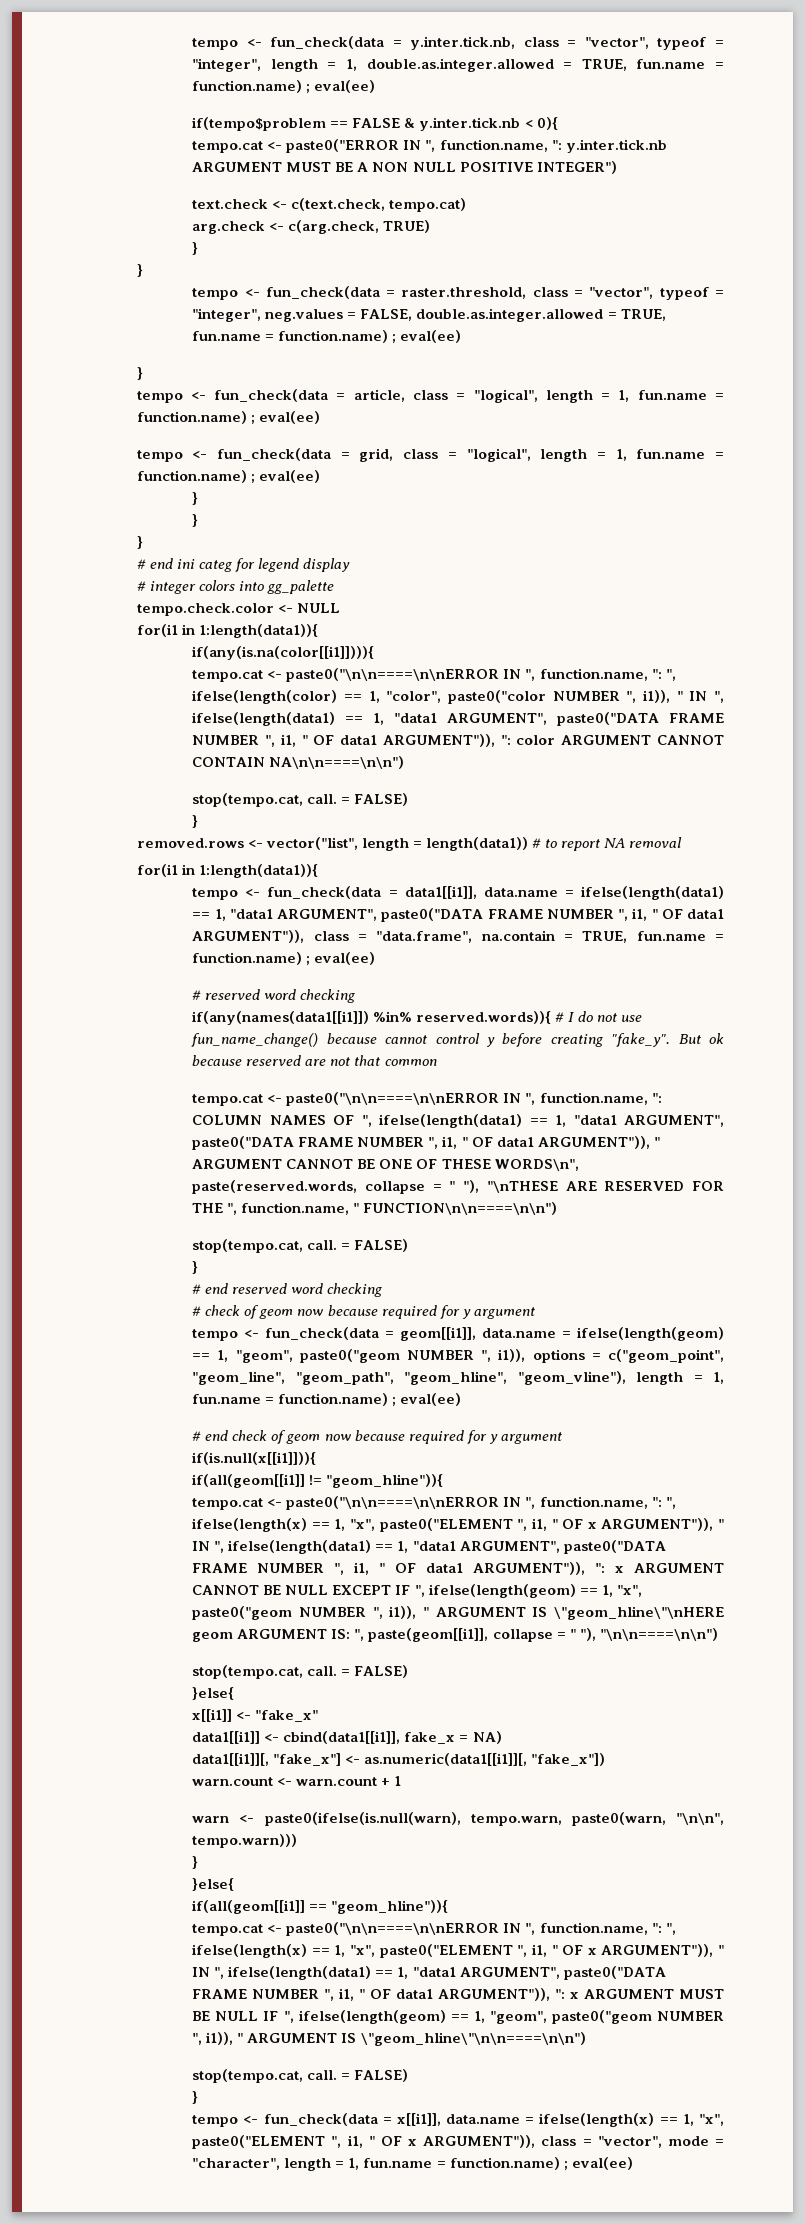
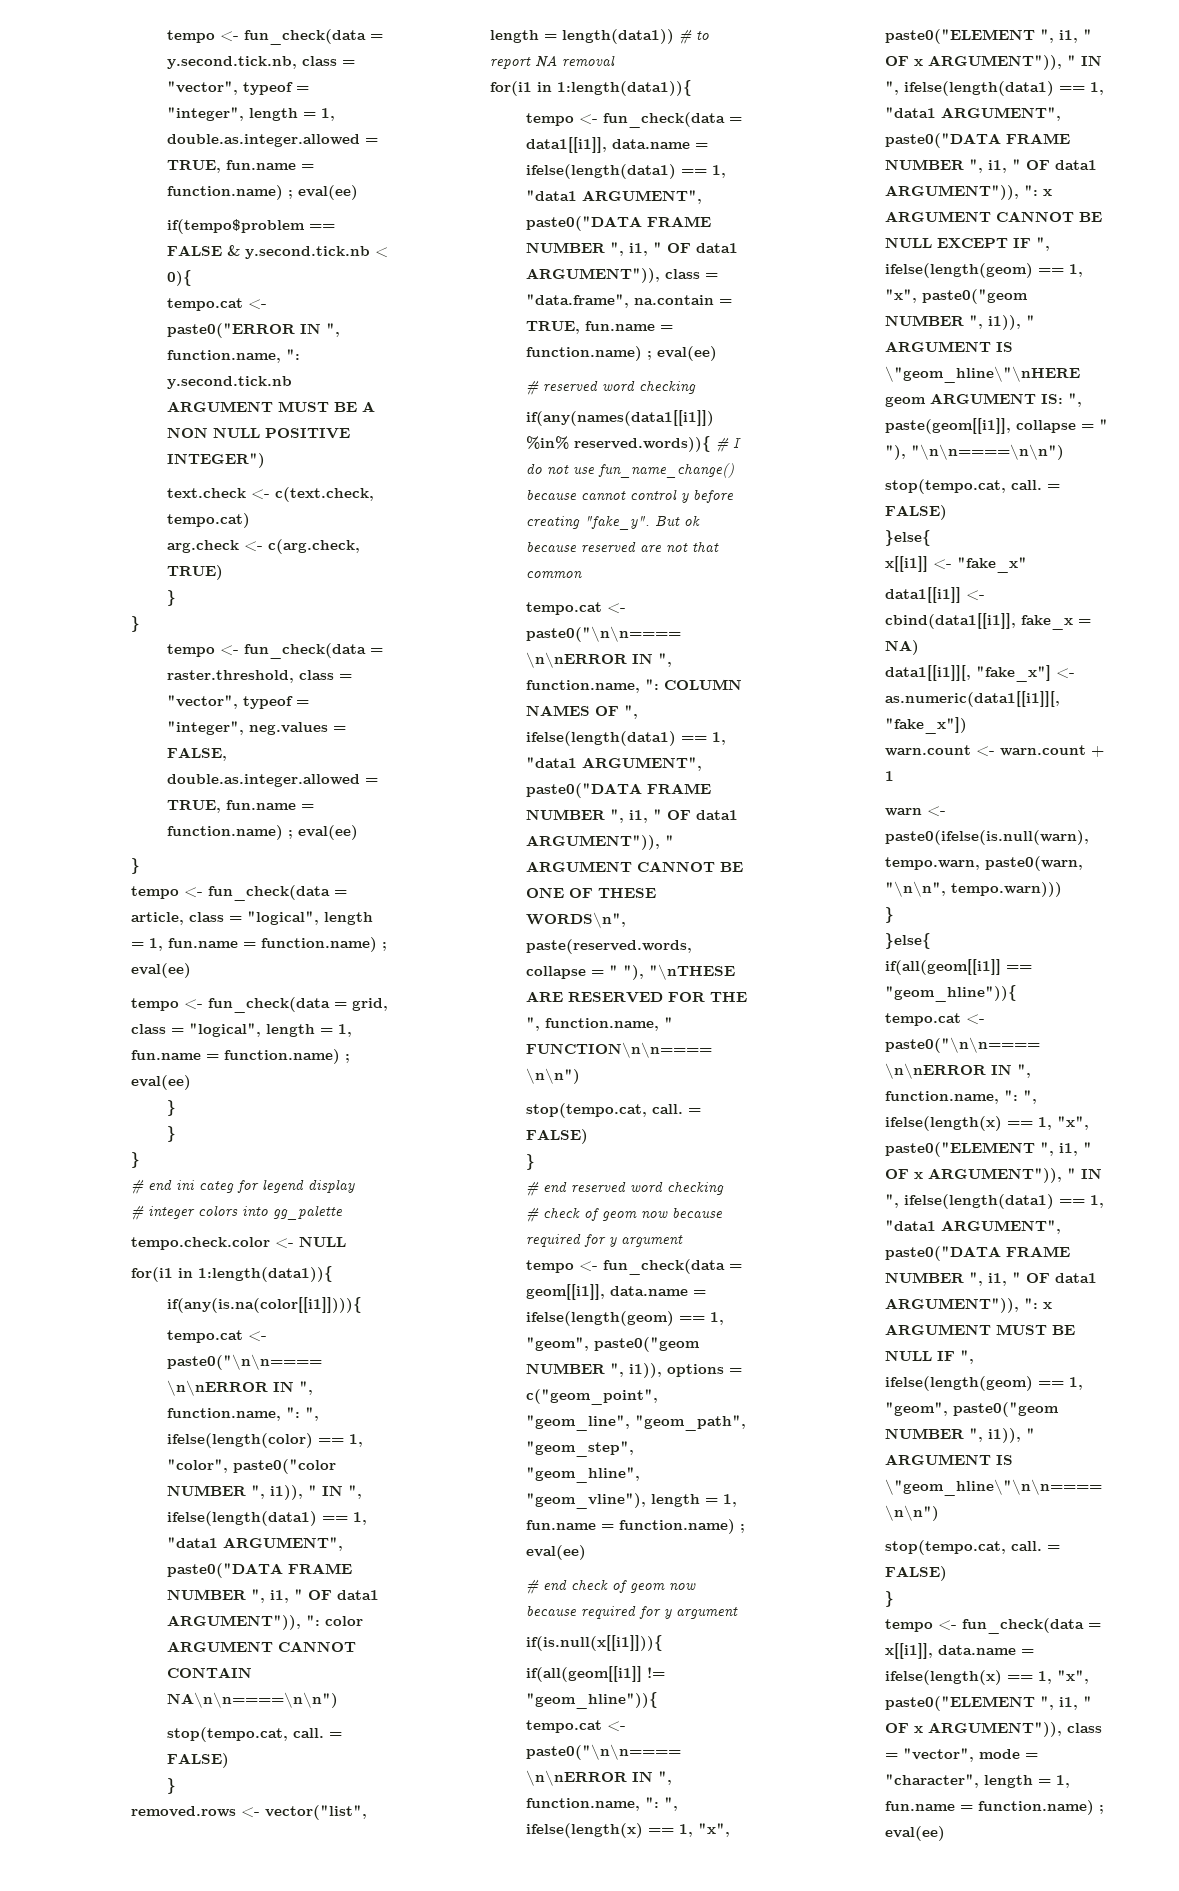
[192,36,516,50] tempo <- fun_check(data = y.inter.tick.nb, -> [166,29,383,45] [166,56,297,69] tempo <- fun_check(data = y.second.tick.nb,
[419,117,521,131] y.inter.tick.nb -> [244,246,370,259] y.second.tick.nb
[565,139,667,153] y.inter.tick.nb -> [166,376,292,389] y.second.tick.nb
(394, 1378) none -> [525,1441,634,1457] "geom_step",

